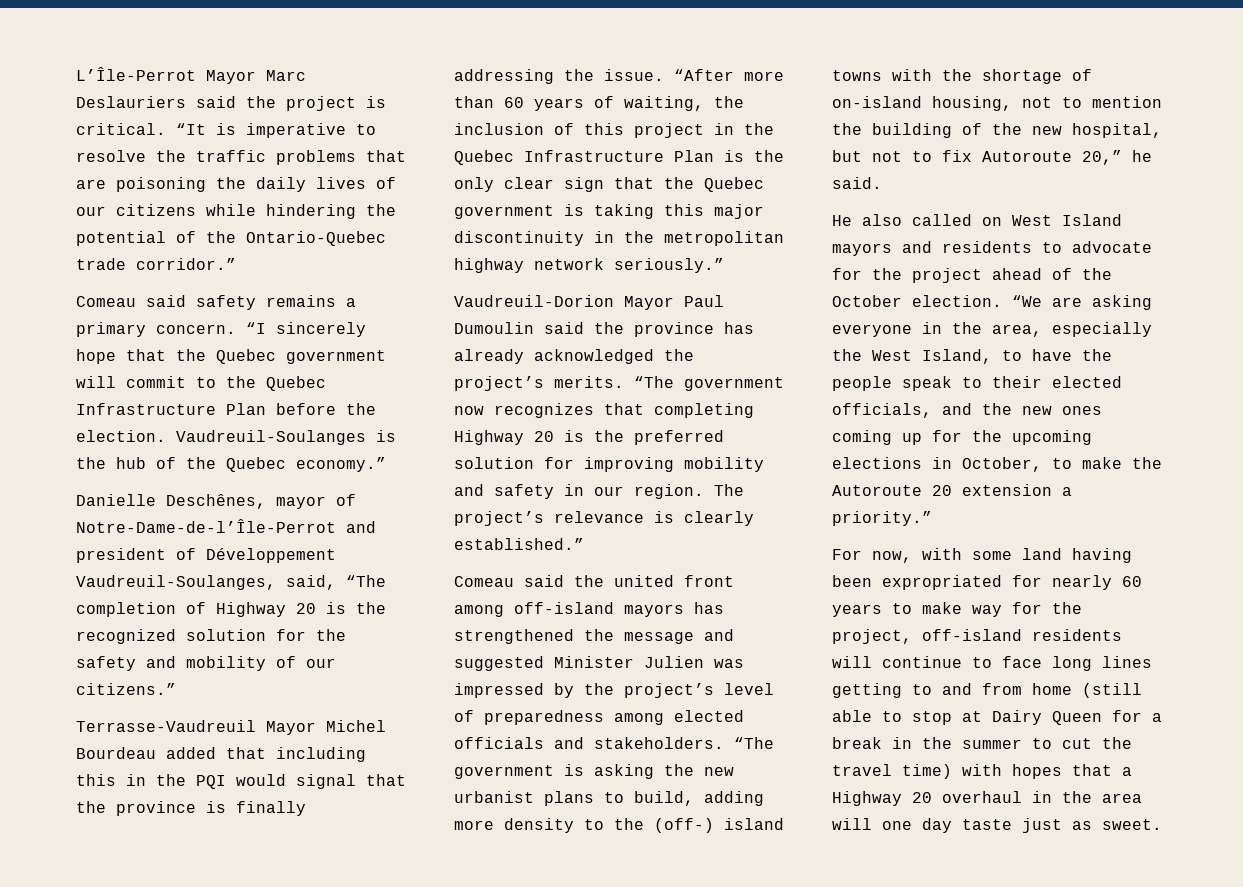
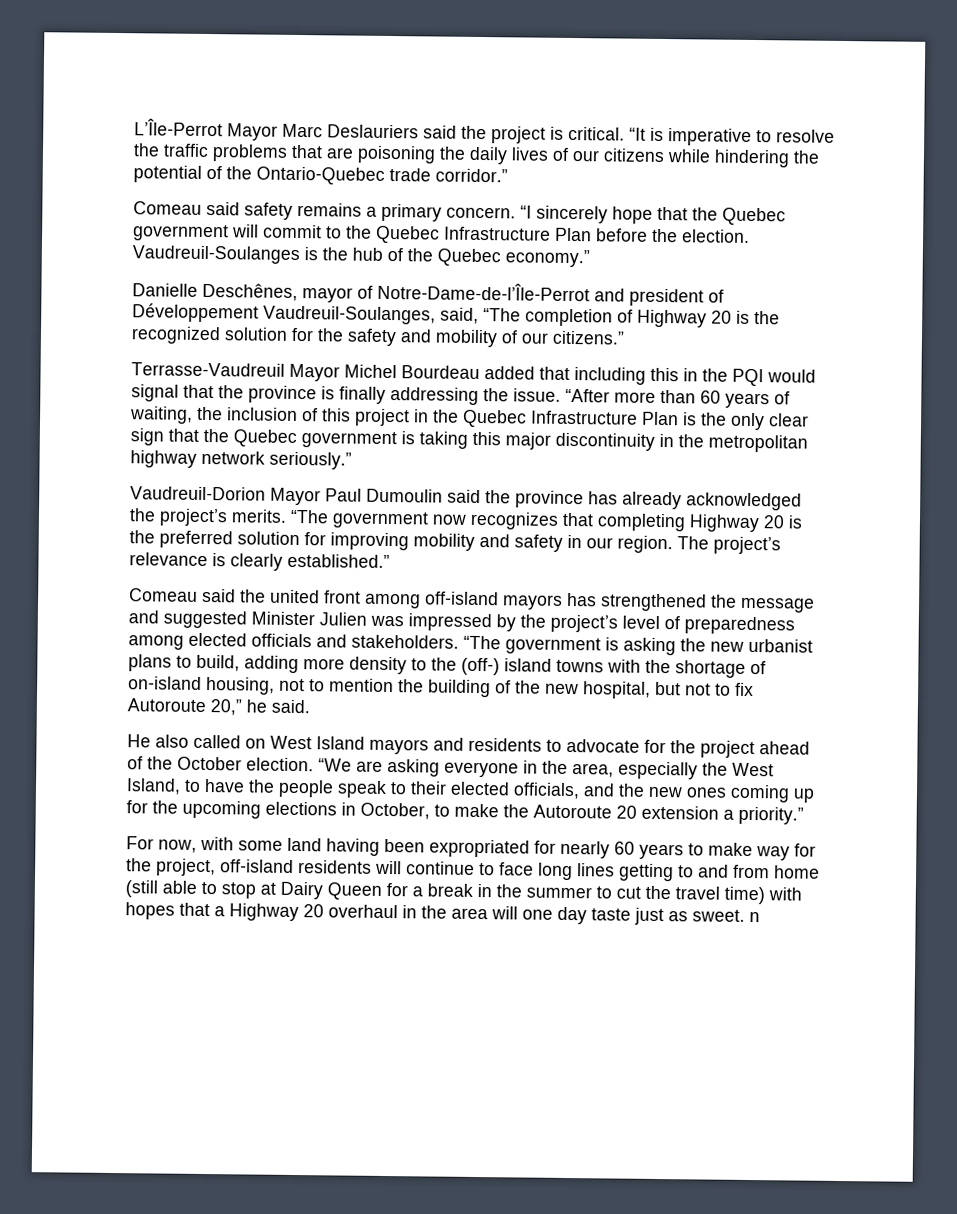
(1162, 824) none -> [749,911,760,923] n

